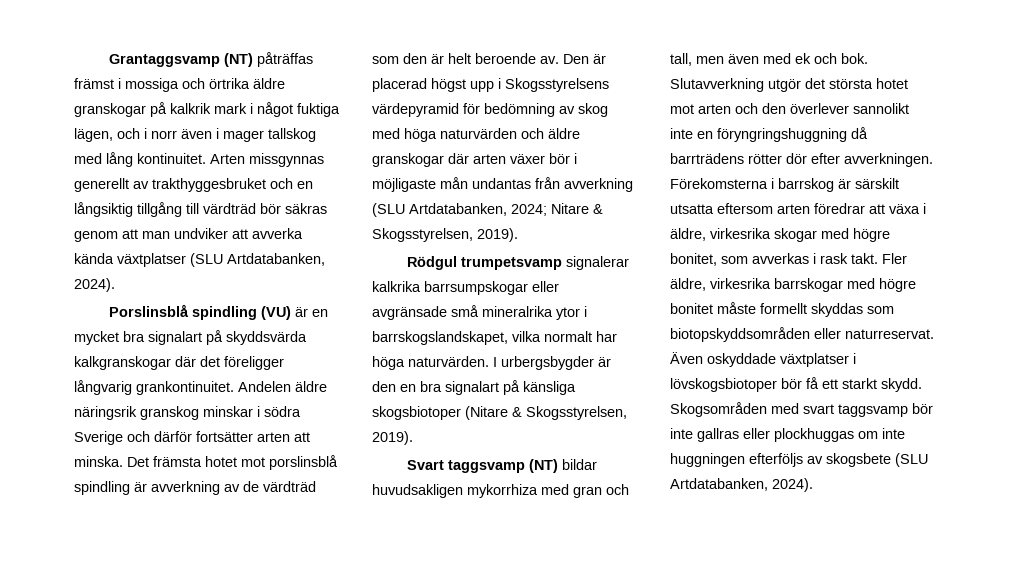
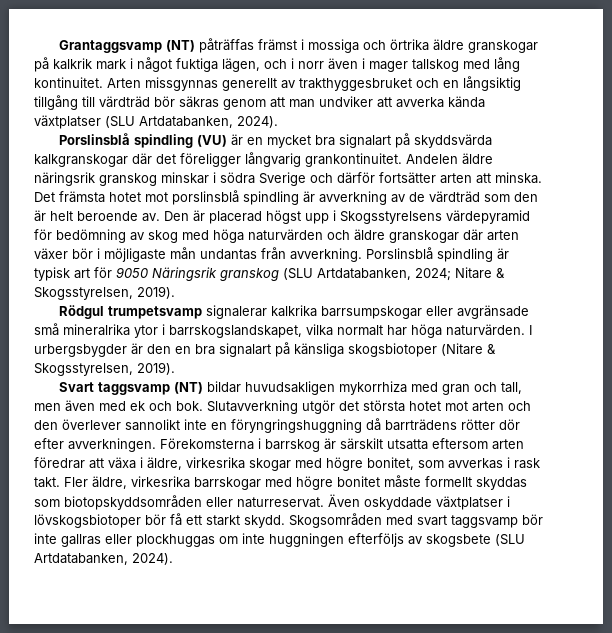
[564,178,633,192] avverkning -> [290,247,509,262] [34,267,279,281] avverkning. Porslinsblå spindling är typisk art för 9050 Näringsrik granskog

